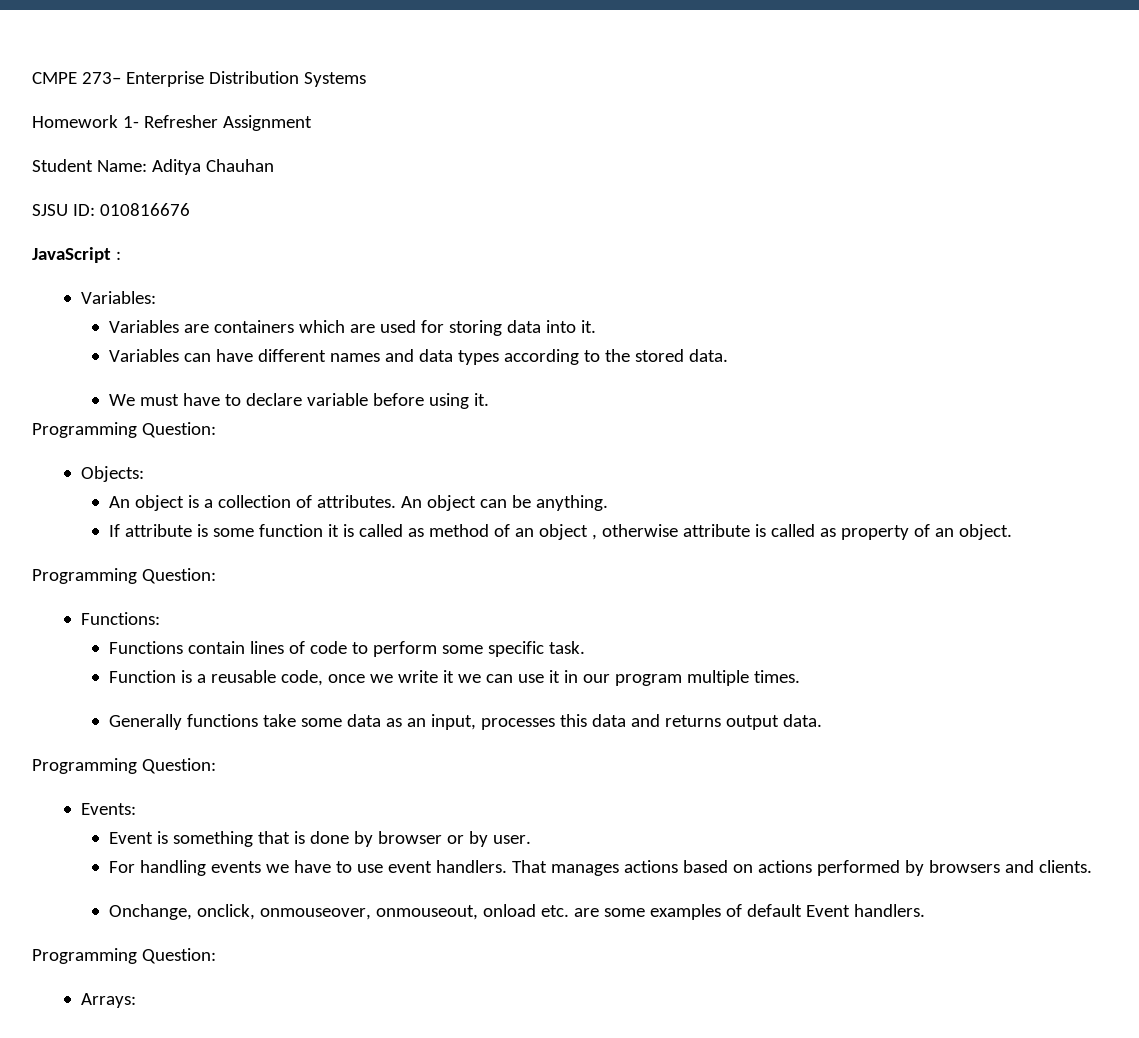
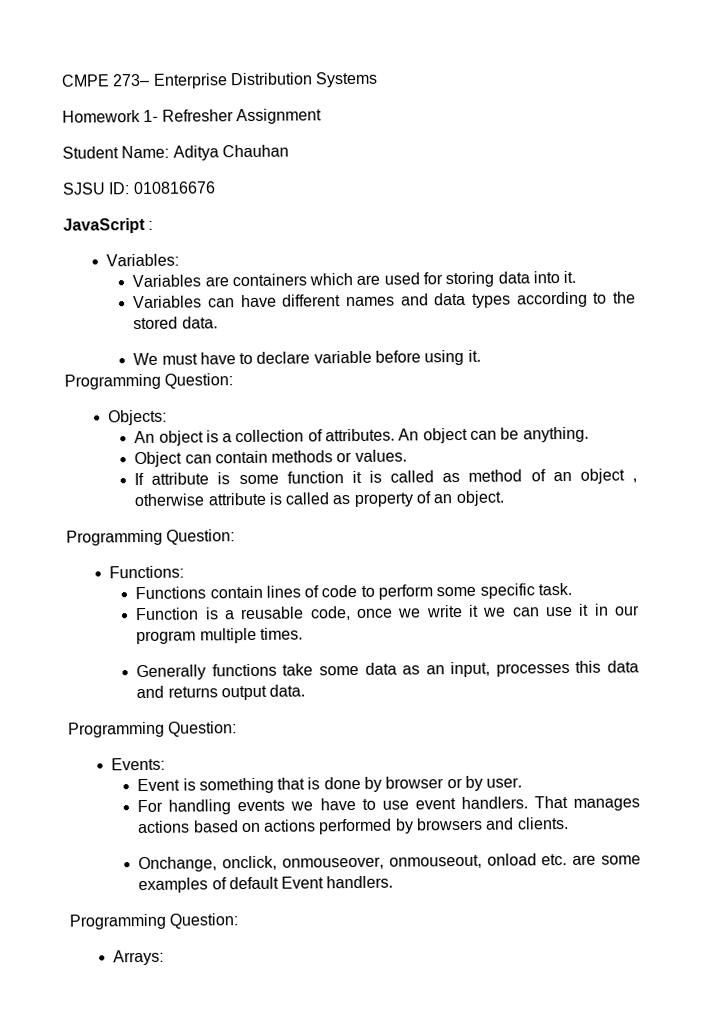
(608, 503) none -> [134,449,407,468] // Object can contain methods or values.

